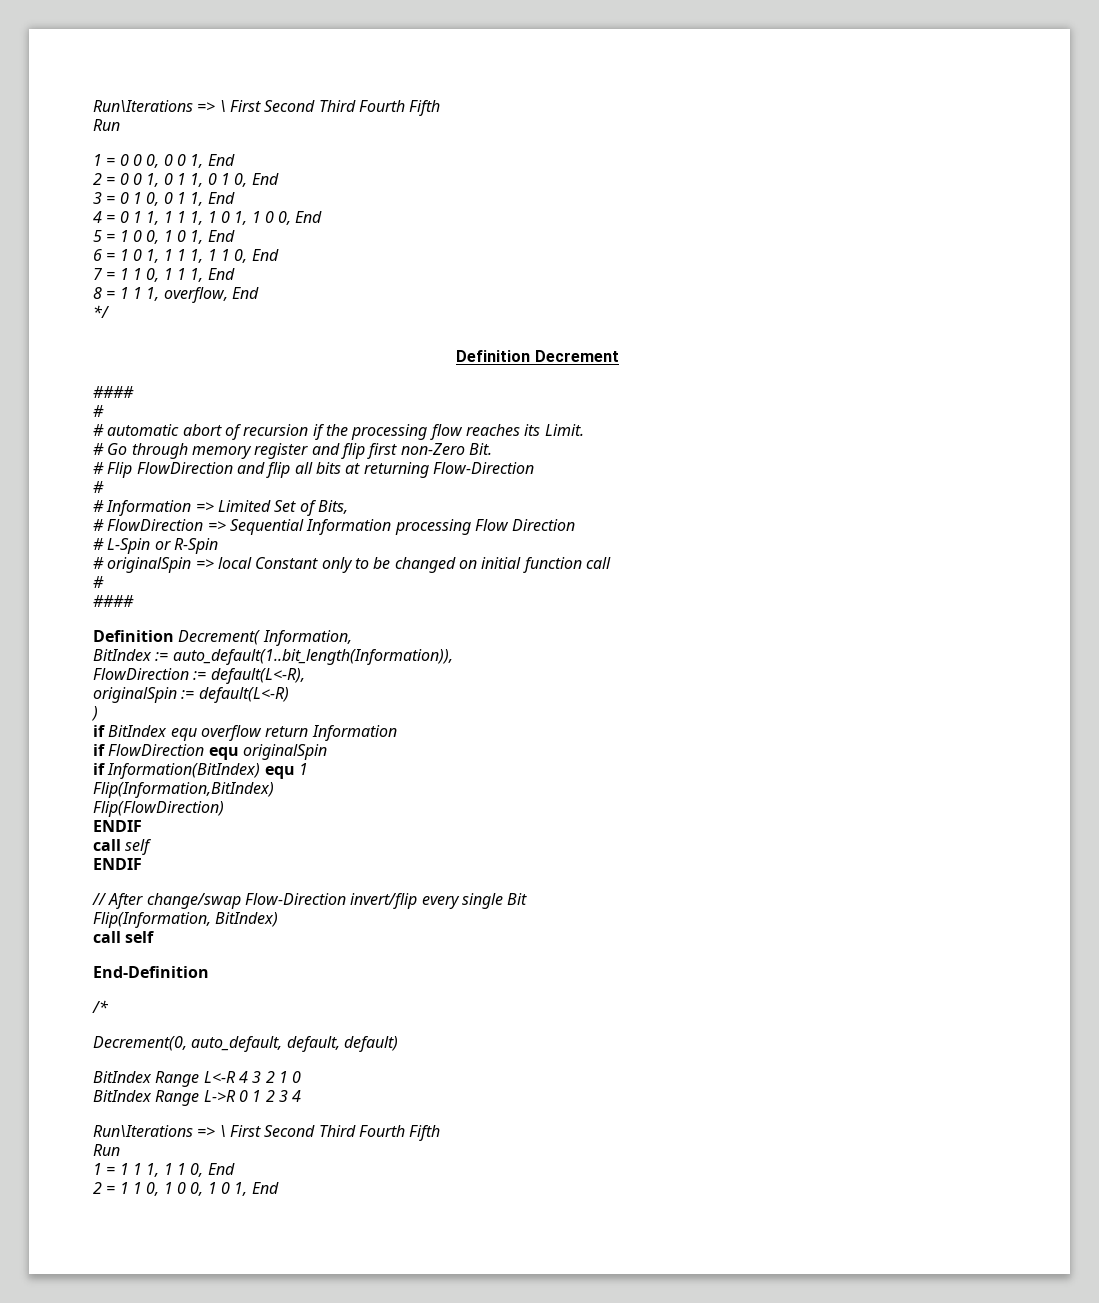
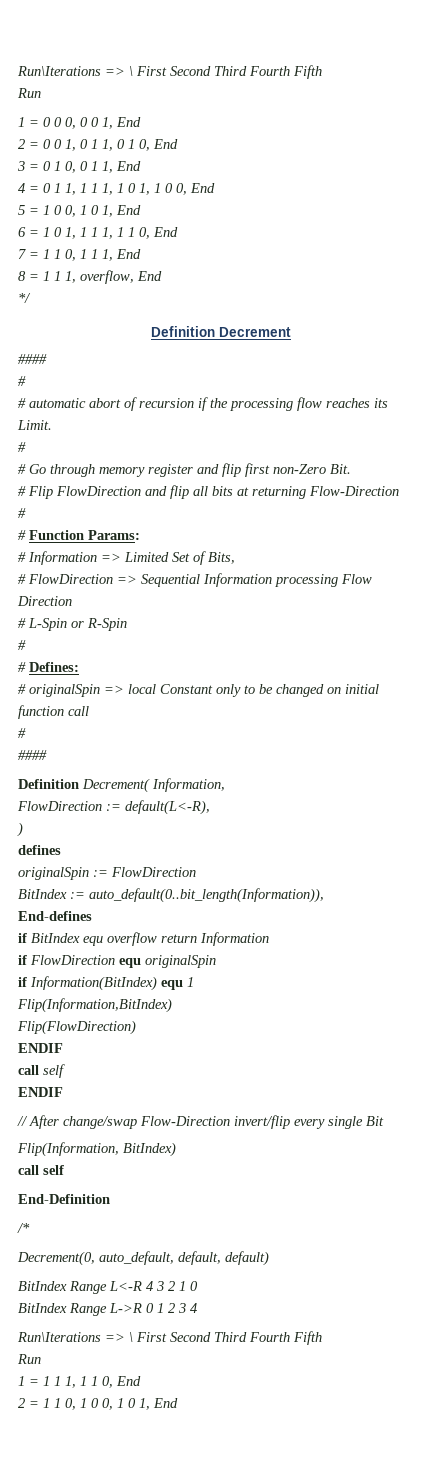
(104, 449) none -> [18,464,26,474] // #
(104, 487) none -> [18,530,140,540] // # Function Params:
(104, 563) none -> [18,662,79,672] [18,684,26,694] // # Defines: // #
[93,649,453,665] // BitIndex := auto_default(1..bit_length(Information)), -> (225, 785) none
(305, 676) none -> [17,822,23,837] [18,845,61,855] // ) // defines
[198,687,289,703] [91,706,98,721] default(L<-R) // ) -> [111,867,196,877] [18,888,324,903] [18,911,92,921] FlowDirection // BitIndex := auto_default(0..bit_length(Information)), // End-defines

